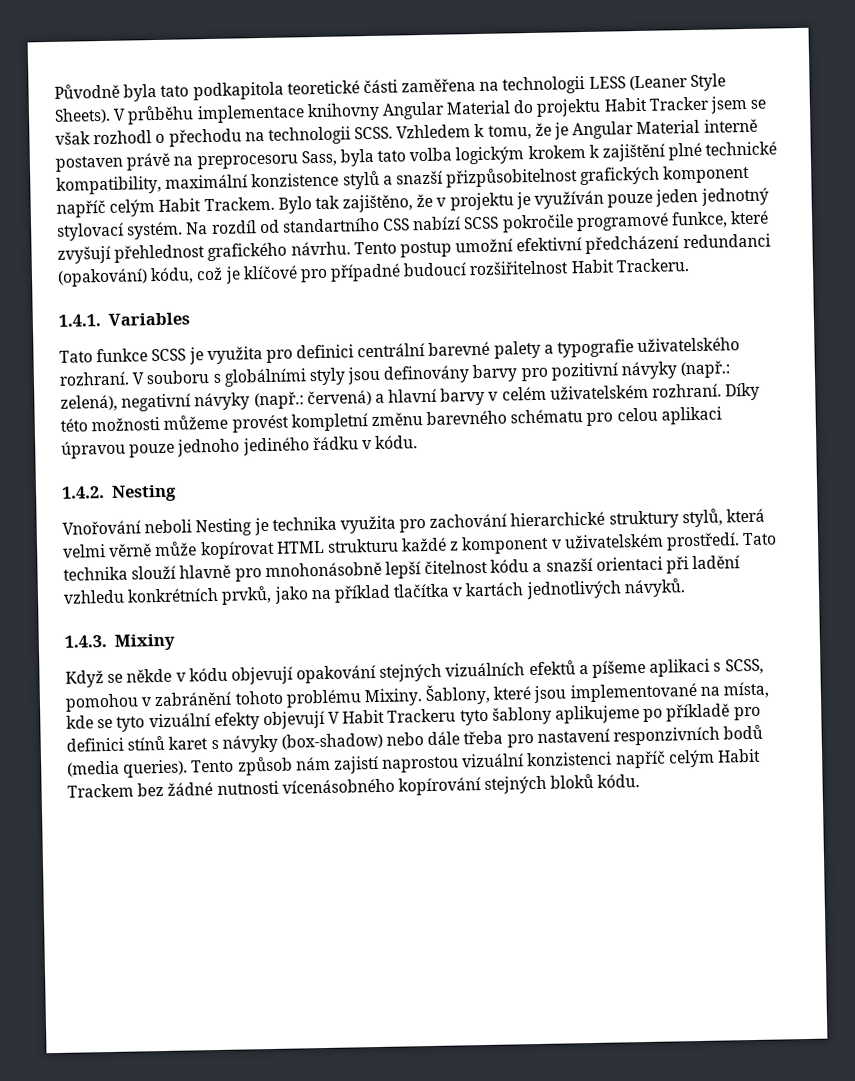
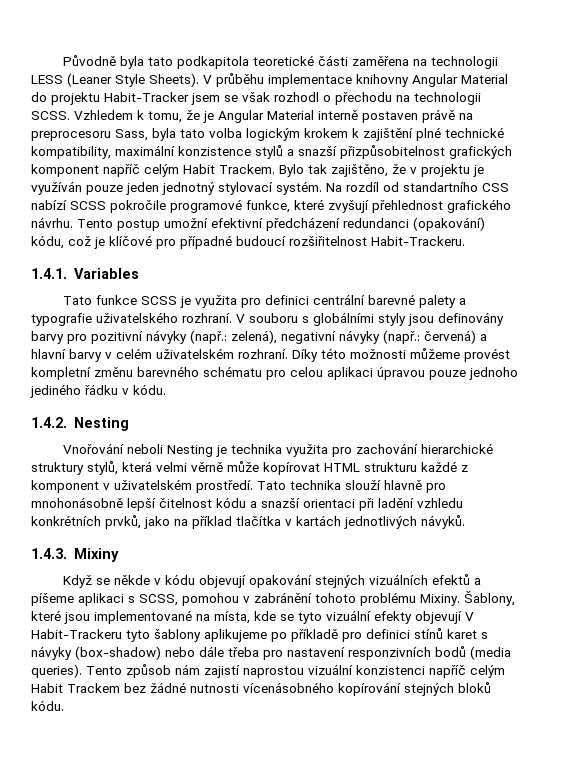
[603,96,710,112] Habit Tracker -> [104,92,189,102] Habit-Tracker
[570,258,690,274] Habit Trackeru. -> [371,236,465,246] Habit-Trackeru.
[342,708,457,724] Habit Trackeru -> [31,629,122,639] Habit-Trackeru

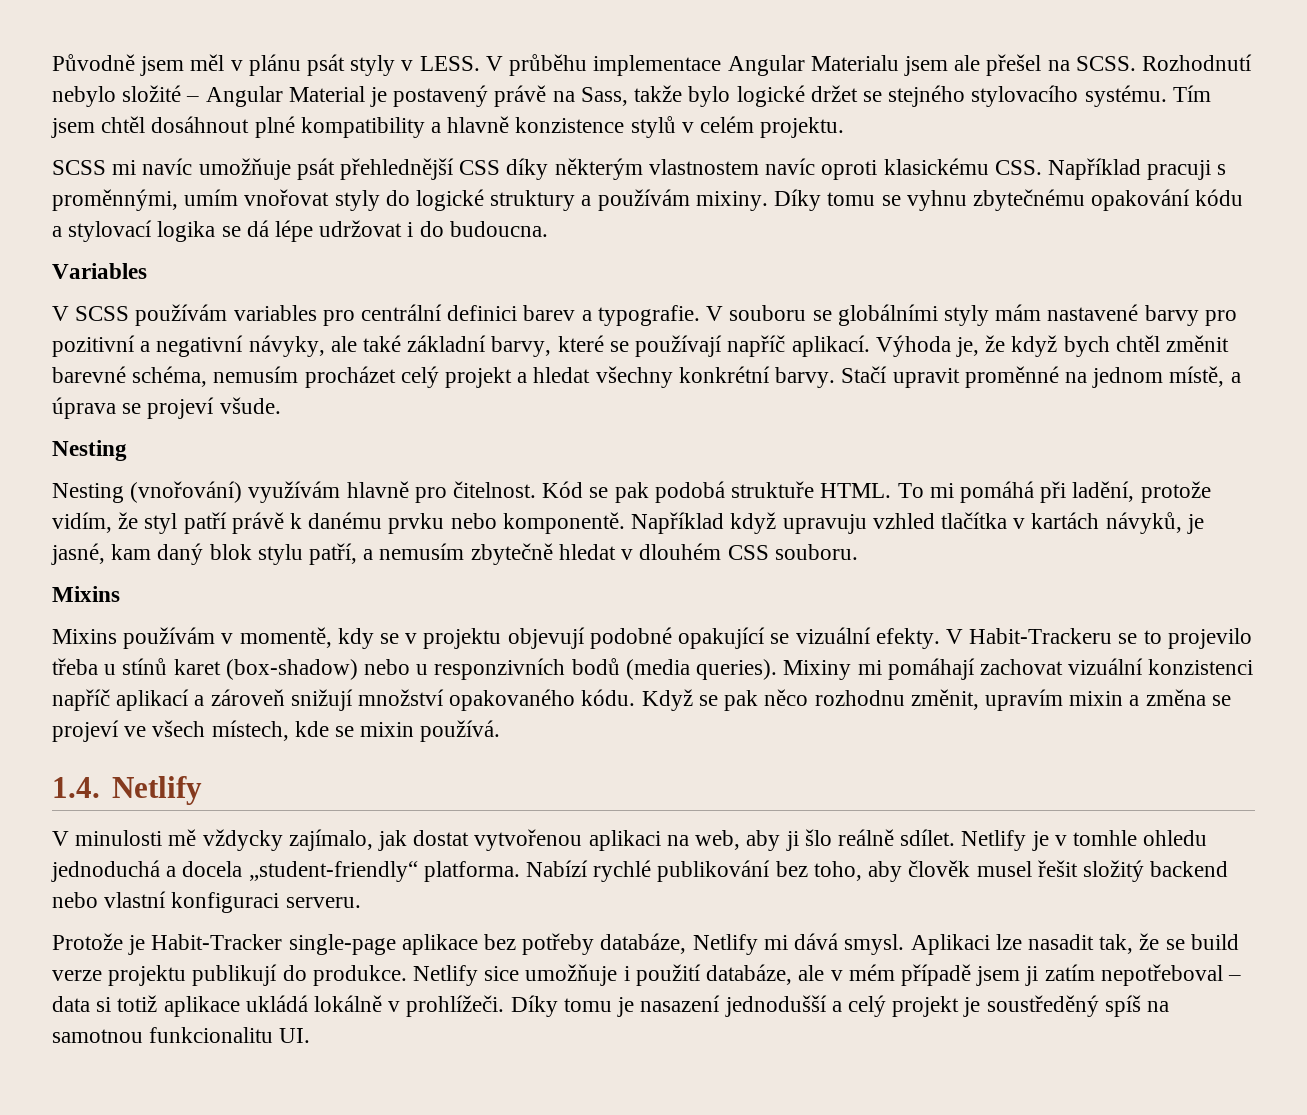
[119,55,498,69] [31,73,508,87] [31,92,481,105] [31,109,473,123] [31,127,504,141] [31,145,512,159] [31,164,484,177] [31,181,509,195] [31,199,511,213] [31,217,485,231] [31,235,465,249] [31,268,139,279] [62,294,466,308] [31,312,232,326] byla tato podkapitola teoretické části zaměřena na technologii LESS (Leaner Style Sheets). V průběhu implementace knihovny Angular Material do projektu Habit-Tracker jsem se však rozhodl o přechodu na technologii SCSS. Vzhledem k tomu, že je Angular Material interně postaven právě na preprocesoru Sass, byla tato volba logickým krokem k zajištění plné technické kompatibility, maximální konzistence stylů a snazší přizpůsobitelnost grafických komponent napříč celým Habit Trackem. Bylo tak zajištěno, že v projektu je využíván pouze jeden jednotný stylovací systém. Na rozdíl od standartního CSS nabízí SCSS pokročile programové funkce, které zvyšují přehlednost grafického návrhu. Tento postup umožní efektivní předcházení redundanci (opakování) kódu, což je klíčové pro případné budoucí rozšiřitelnost Habit-Trackeru. // 1.4.1. Variables // Tato funkce SCSS je využita pro definici centrální barevné palety a typografie uživatelského rozhraní. -> [140,54,1252,76] [52,85,1211,107] [51,116,845,138] [52,158,1227,180] [52,189,1244,211] [52,220,548,242] [52,263,147,279] [52,304,700,326] jsem měl v plánu psát styly v LESS. V průběhu implementace Angular Materialu jsem ale přešel na SCSS. Rozhodnutí nebylo složité – Angular Material je postavený právě na Sass, takže bylo logické držet se stejného stylovacího systému. Tím jsem chtěl dosáhnout plné kompatibility a hlavně konzistence stylů v celém projektu. // SCSS mi navíc umožňuje psát přehlednější CSS díky některým vlastnostem navíc oproti klasickému CSS. Například pracuji s proměnnými, umím vnořovat styly do logické struktury a používám mixiny. Díky tomu se vyhnu zbytečnému opakování kódu a stylovací logika se dá lépe udržovat i do budoucna. // Variables // V SCSS používám variables pro centrální definici barev a typografie.
[302,316,309,323] s -> [812,310,832,321] se
[408,312,504,326] jsou definovány -> [995,304,1139,321] mám nastavené
[146,330,487,344] [31,348,510,362] [31,366,518,380] [30,384,166,398] [31,417,129,431] [62,443,493,457] [31,461,468,475] [31,479,446,493] [31,497,463,511] [31,515,465,529] [31,548,119,562] [62,574,481,588] [31,591,515,606] [31,610,474,624] [31,628,488,642] [31,646,511,660] [31,664,505,678] [31,682,491,696] [31,700,64,711] návyky (např.: zelená), negativní návyky (např.: červená) a hlavní barvy v celém uživatelském rozhraní. Díky této možnosti můžeme provést kompletní změnu barevného schématu pro celou aplikaci úpravou pouze jednoho jediného řádku v kódu. // 1.4.2. Nesting // Vnořování neboli Nesting je technika využita pro zachování hierarchické struktury stylů, která velmi věrně může kopírovat HTML strukturu každé z komponent v uživatelském prostředí. Tato technika slouží hlavně pro mnohonásobně lepší čitelnost kódu a snazší orientaci při ladění vzhledu konkrétních prvků, jako na příklad tlačítka v kartách jednotlivých návyků. // 1.4.3. Mixiny // Když se někde v kódu objevují opakování stejných vizuálních efektů a píšeme aplikaci s SCSS, pomohou v zabránění tohoto problému Mixiny. Šablony, které jsou implementované na místa, kde se tyto vizuální efekty objevují V Habit-Trackeru tyto šablony aplikujeme po příkladě pro definici stínů karet s návyky (box-shadow) nebo dále třeba pro nastavení responzivních bodů (media queries). Tento způsob nám zajistí naprostou vizuální konzistenci napříč celým Habit Trackem bez žádné nutnosti vícenásobného kopírování stejných bloků kódu. -> [140,335,1229,357] [52,366,1241,388] [52,397,281,419] [52,440,127,461] [52,481,1211,503] [52,512,1204,534] [51,543,858,565] [52,586,120,602] [52,627,1252,649] [52,658,1254,680] [52,689,1231,711] [52,720,501,742] [52,776,202,805] [52,829,1208,851] [51,860,1229,882] [52,891,361,913] [52,933,1239,955] [52,964,1241,986] [52,995,1169,1017] [52,1027,311,1043] a negativní návyky, ale také základní barvy, které se používají napříč aplikací. Výhoda je, že když bych chtěl změnit barevné schéma, nemusím procházet celý projekt a hledat všechny konkrétní barvy. Stačí upravit proměnné na jednom místě, a úprava se projeví všude. // Nesting // Nesting (vnořování) využívám hlavně pro čitelnost. Kód se pak podobá struktuře HTML. To mi pomáhá při ladění, protože vidím, že styl patří právě k danému prvku nebo komponentě. Například když upravuju vzhled tlačítka v kartách návyků, je jasné, kam daný blok stylu patří, a nemusím zbytečně hledat v dlouhém CSS souboru. // Mixins // Mixins používám v momentě, kdy se v projektu objevují podobné opakující se vizuální efekty. V Habit-Trackeru se to projevilo třeba u stínů karet (box-shadow) nebo u responzivních bodů (media queries). Mixiny mi pomáhají zachovat vizuální konzistenci napříč aplikací a zároveň snižují množství opakovaného kódu. Když se pak něco rozhodnu změnit, upravím mixin a změna se projeví ve všech místech, kde se mixin používá. // 1.4. Netlify // V minulosti mě vždycky zajímalo, jak dostat vytvořenou aplikaci na web, aby ji šlo reálně sdílet. Netlify je v tomhle ohledu jednoduchá a docela „student-friendly“ platforma. Nabízí rychlé publikování bez toho, aby člověk musel řešit složitý backend nebo vlastní konfiguraci serveru. // Protože je Habit-Tracker single-page aplikace bez potřeby databáze, Netlify mi dává smysl. Aplikaci lze nasadit tak, že se build verze projektu publikují do produkce. Netlify sice umožňuje i použití databáze, ale v mém případě jsem ji zatím nepotřeboval – data si totiž aplikace ukládá lokálně v prohlížeči. Díky tomu je nasazení jednodušší a celý projekt je soustředěný spíš na samotnou funkcionalitu UI.

